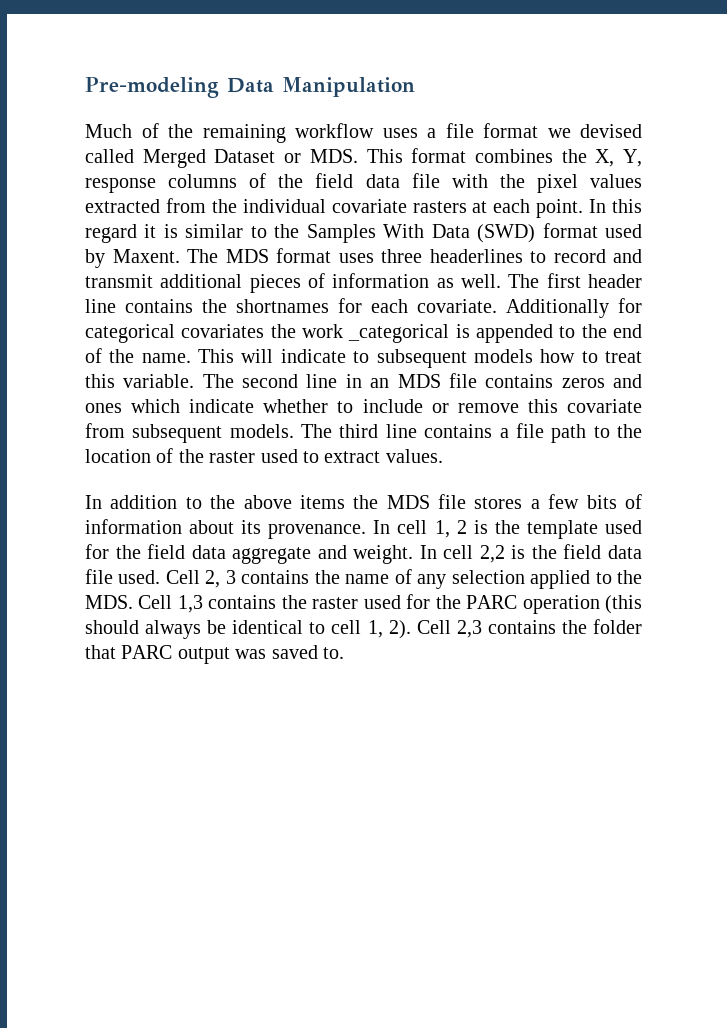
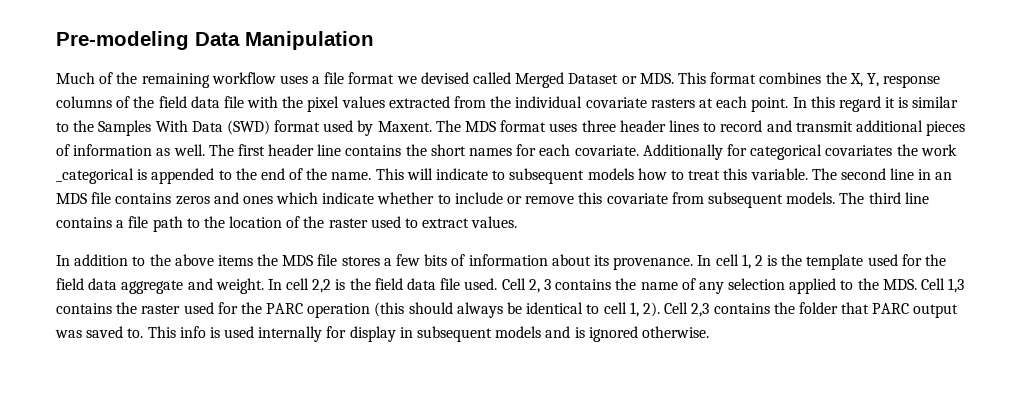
[429,249,523,263] headerlines -> [619,120,699,132] header lines
[236,299,329,313] shortnames -> [430,144,513,156] short names
(344, 653) none -> [147,326,709,342] This info is used internally for display in subsequent models and is ignored otherwise.

